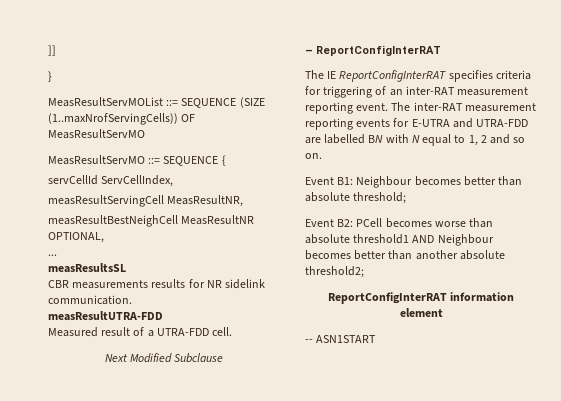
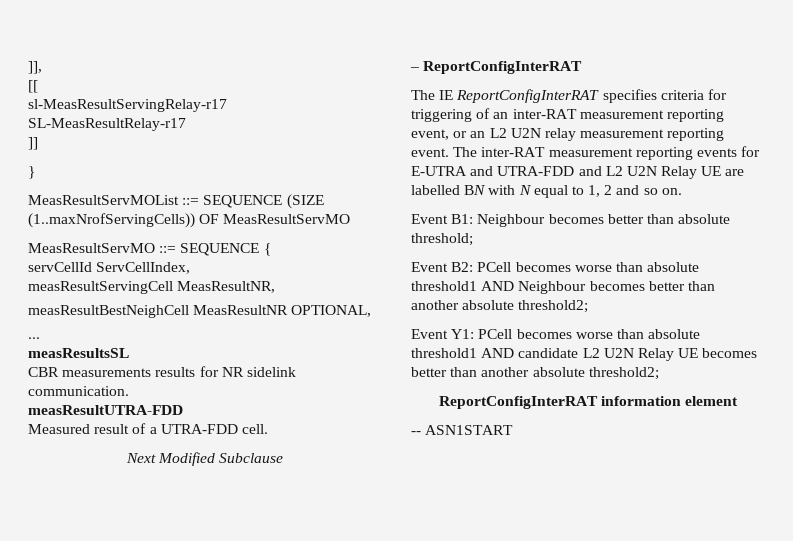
(48, 50) none -> [28,61,42,74] [28,80,38,93] [28,99,227,112] [28,118,186,131] ]], // [[ // sl-MeasResultServingRelay-r17 SL-MeasResultRelay-r17 //
(353, 108) none -> [411,128,725,141] event, or an L2 U2N relay measurement reporting
(529, 123) none -> [578,166,722,179] and L2 U2N Relay UE
(364, 272) none -> [411,329,701,339] [411,348,758,361] [411,367,659,380] // Event Y1: PCell becomes worse than absolute threshold1 AND candidate L2 U2N Relay UE becomes better than another absolute threshold2;

